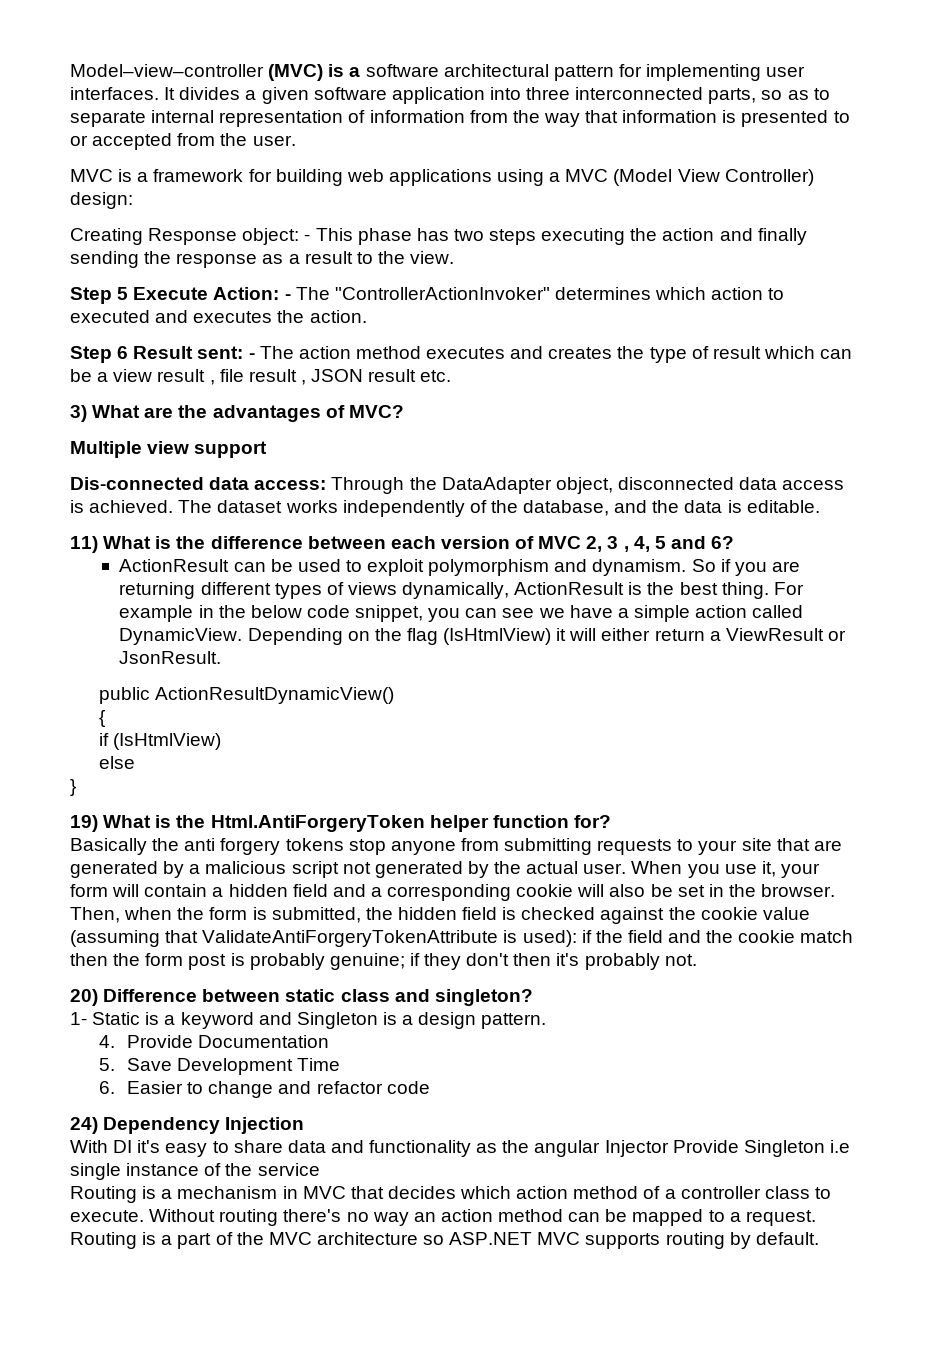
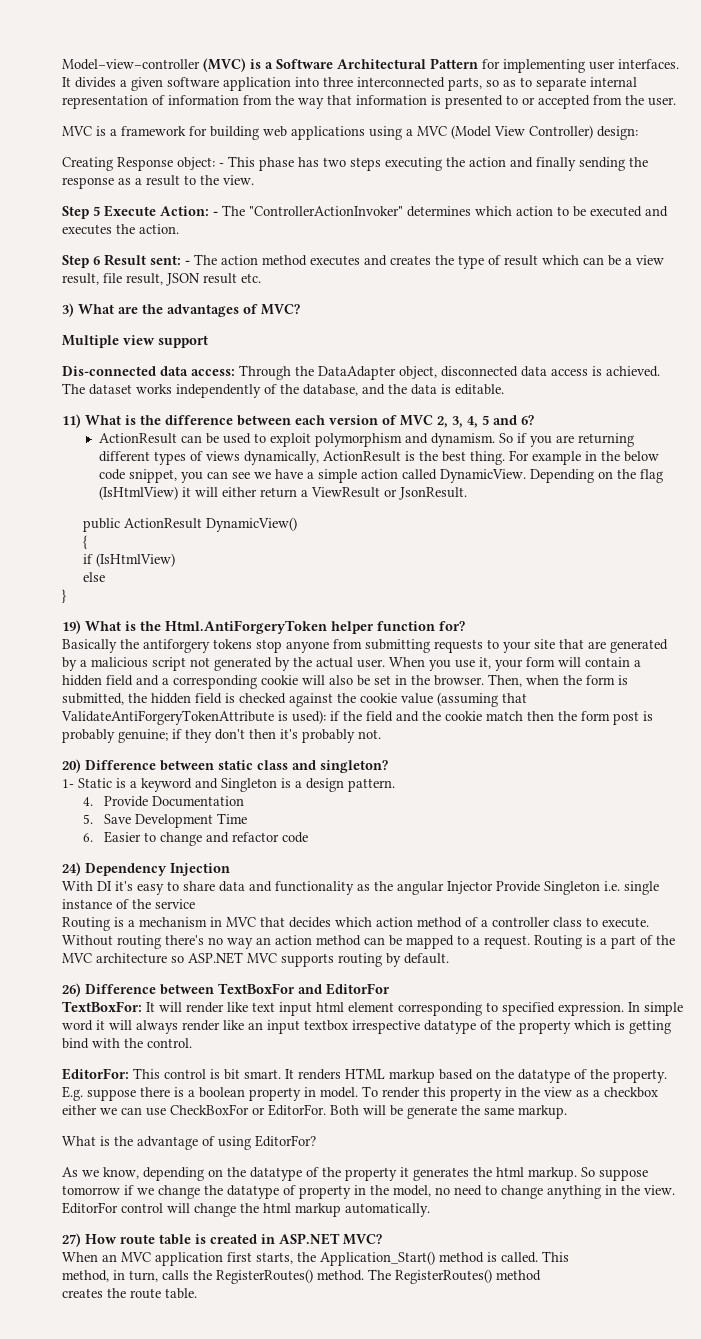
[365,64,614,81] software architectural pattern -> [276,58,478,69] Software Architectural Pattern
(785, 294) none -> [573,206,586,217] be
[157,369,306,385] result , file result , -> [62,273,163,285] result, file result,
[607,536,629,552] 3 , -> [452,416,463,428] 3,
[154,687,394,704] ActionResultDynamicView() -> [124,517,298,532] ActionResult DynamicView()
[184,838,281,855] anti forgery -> [143,639,210,653] antiforgery
[829,1140,850,1153] i.e -> [604,881,620,891] i.e.
(819, 1238) none -> [62,983,390,997] [62,1001,683,1016] [62,1020,671,1034] [62,1038,192,1049] [62,1068,667,1083] [62,1086,658,1101] [62,1104,567,1119] [62,1135,316,1150] [62,1167,648,1181] [62,1185,675,1199] [62,1202,430,1217] [62,1233,382,1247] [62,1251,569,1266] [62,1269,541,1284] [62,1288,197,1299] // 26) Difference between TextBoxFor and EditorFor // TextBoxFor: It will render like text input html element corresponding to specified expression. In simple word it will always render like an input textbox irrespective datatype of the property which is getting bind with the control. // EditorFor: This control is bit smart. It renders HTML markup based on the datatype of the property. E.g. suppose there is a boolean property in model. To render this property in the view as a checkbox either we can use CheckBoxFor or EditorFor. Both will be generate the same markup. // What is the advantage of using EditorFor? // As we know, depending on the datatype of the property it generates the html markup. So suppose tomorrow if we change the datatype of property in the model, no need to change anything in the view. EditorFor control will change the html markup automatically. // 27) How route table is created in ASP.NET MVC? // When an MVC application first starts, the Application_Start() method is called. This // method, in turn, calls the RegisterRoutes() method. The RegisterRoutes() method // creates the route table.

